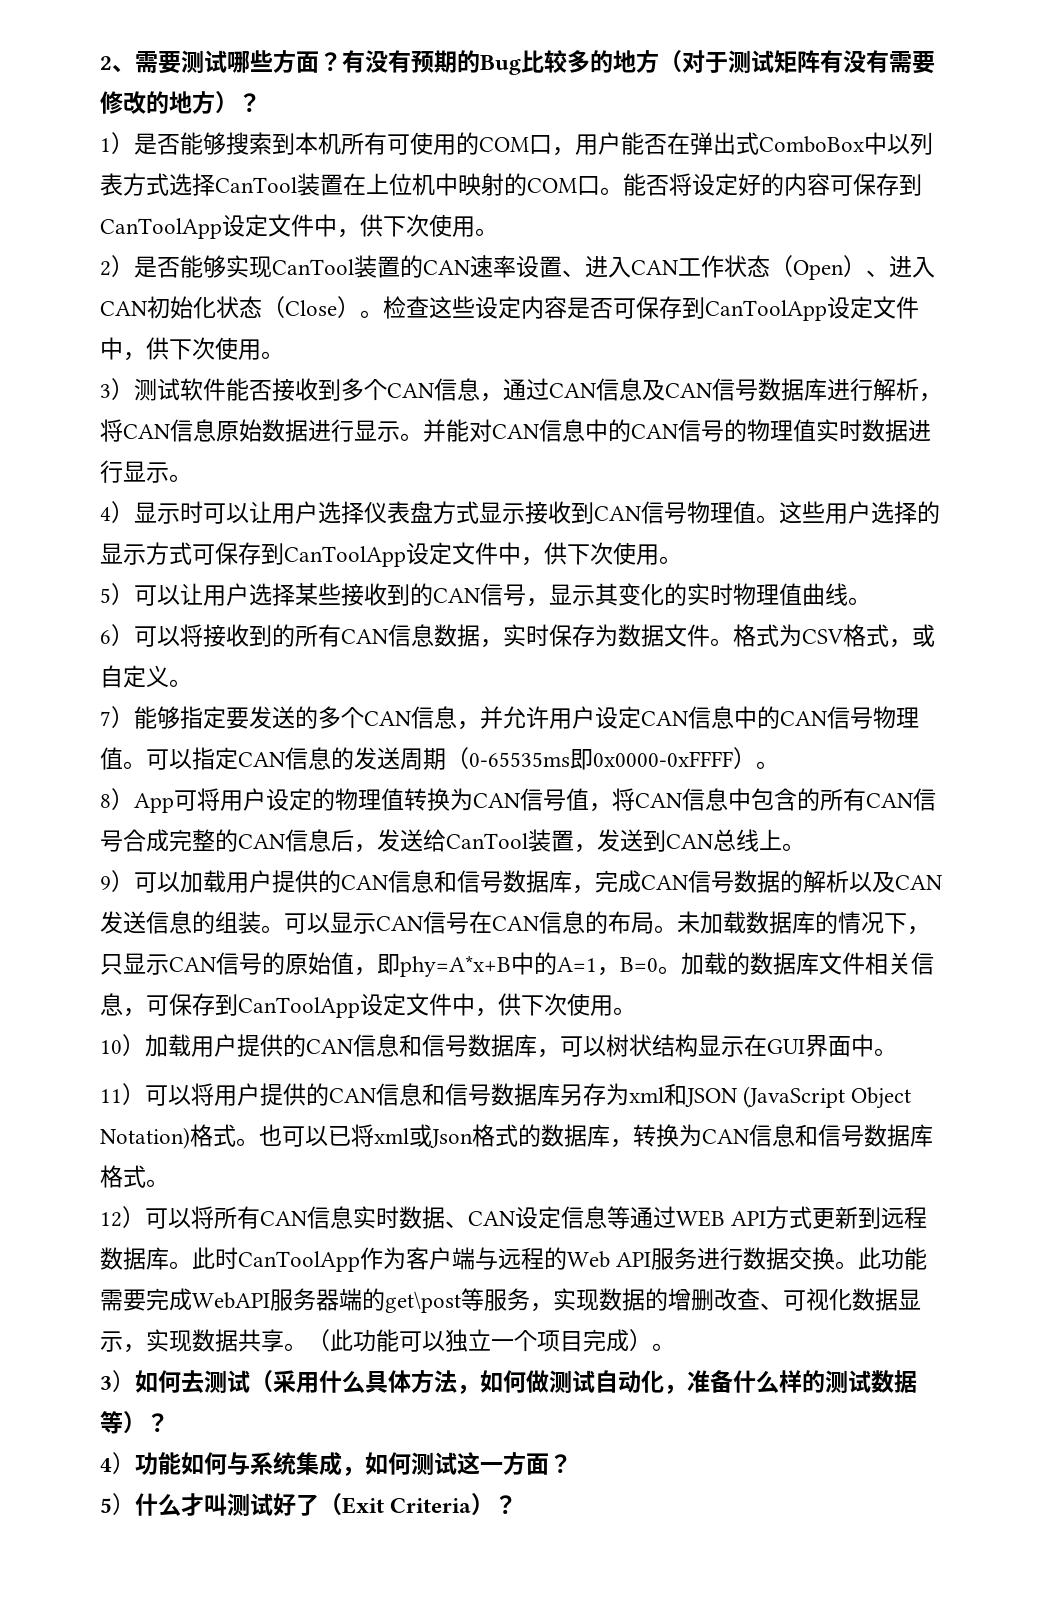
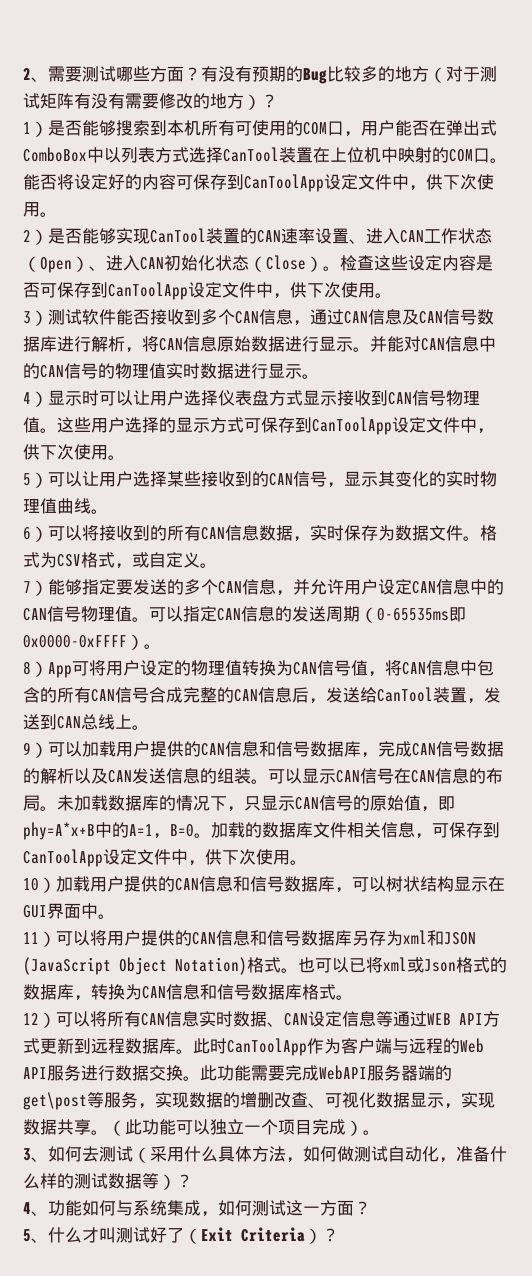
[112,1370,135,1392] ） -> [31,1157,48,1162] 、
[112,1452,135,1474] ） -> [31,1211,48,1216] 、
[112,1493,135,1515] ） -> [31,1238,48,1243] 、

